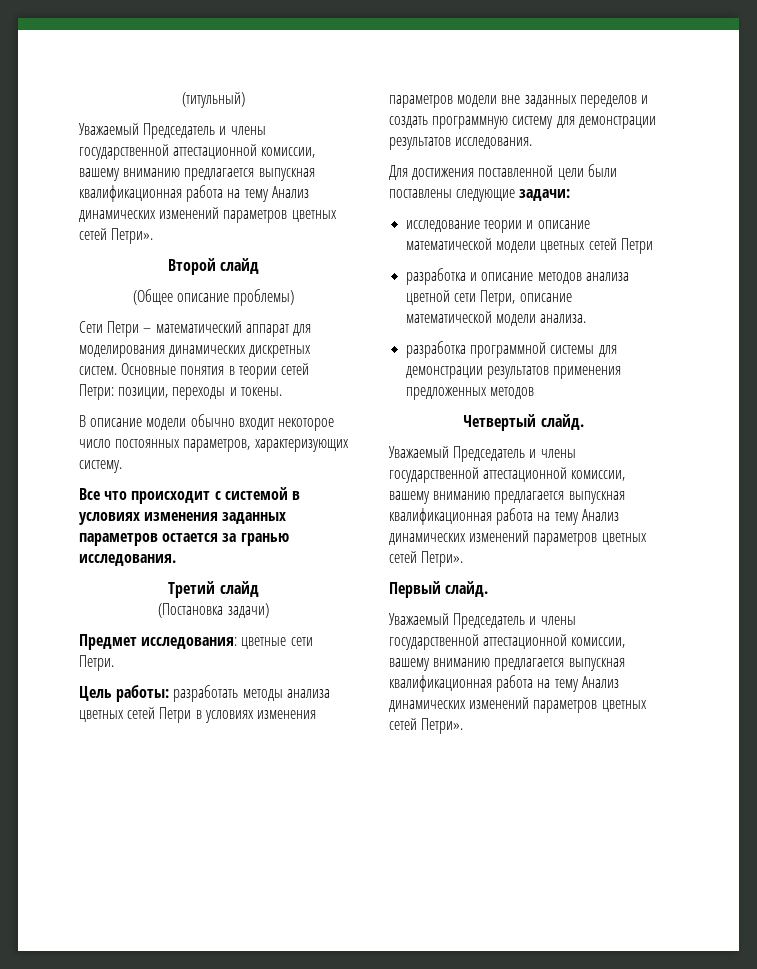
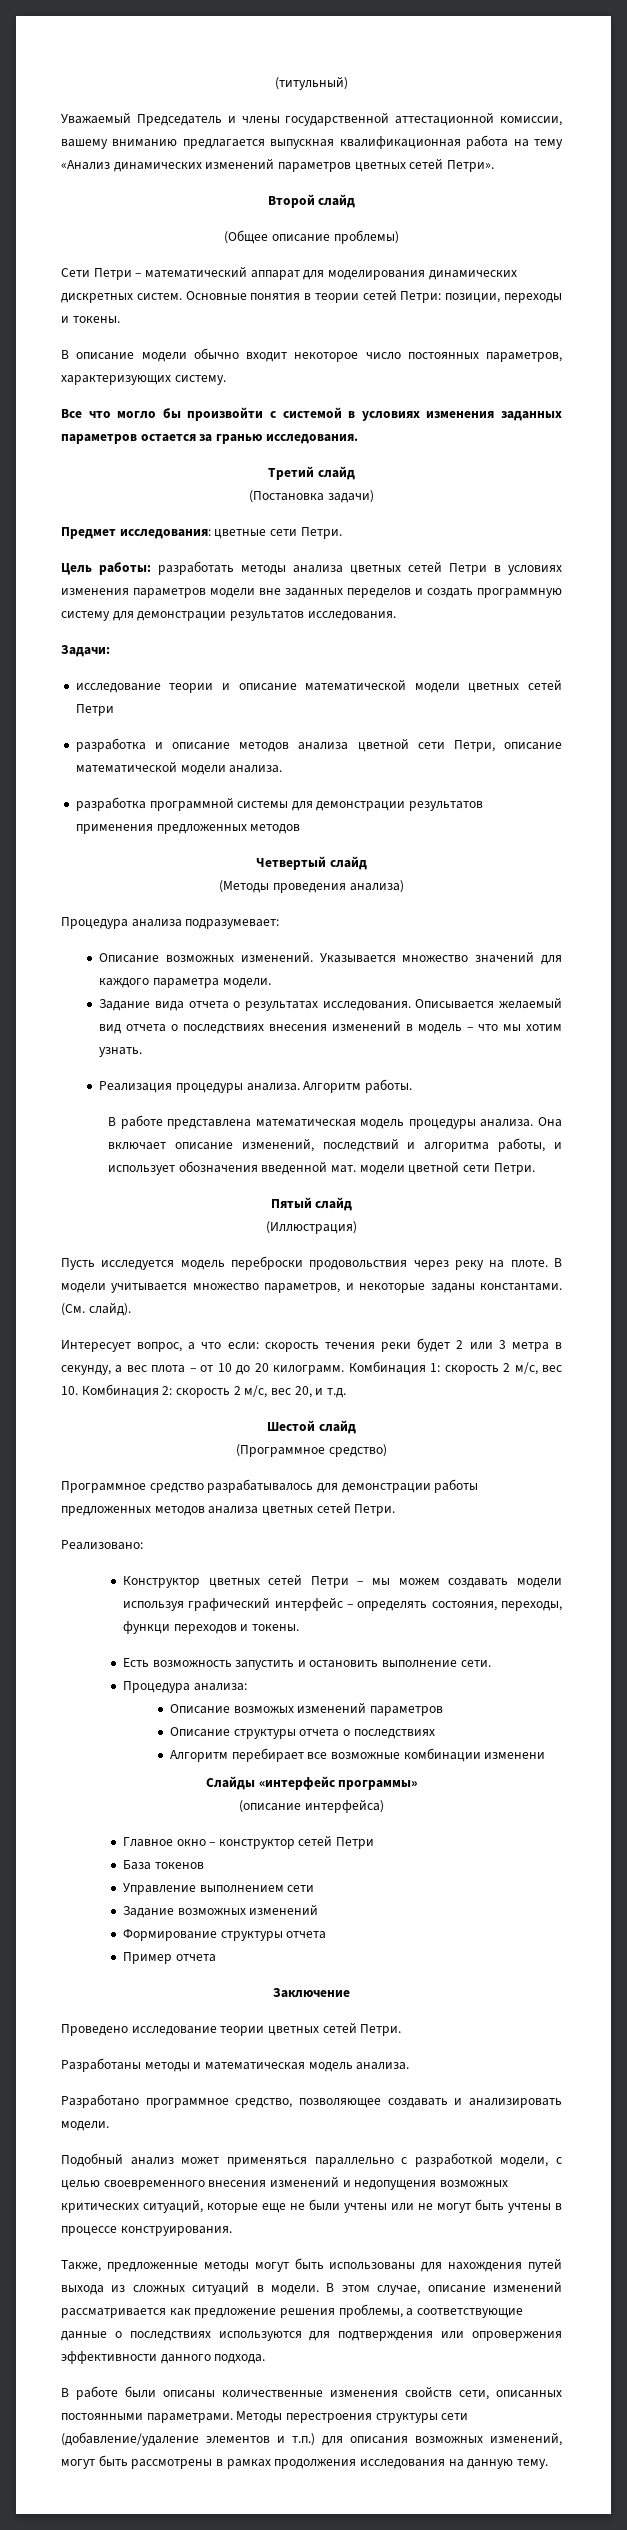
[271,186,309,198] Анализ -> [61,160,110,170] «Анализ
[131,491,211,504] происходит -> [117,407,264,421] могло бы произвойти
[389,164,617,180] [389,189,571,202] Для достижения поставленной цели были поставлены следующие задачи: -> [61,645,110,657] Задачи:
[540,414,584,430] [389,446,576,462] [389,467,626,483] [389,491,625,504] [389,508,619,525] [389,530,647,546] [389,551,464,567] [389,581,489,598] [389,613,576,629] [389,634,626,650] [389,658,625,671] [389,675,619,692] [389,697,647,713] [389,718,464,734] слайд. // Уважаемый Председатель и члены государственной аттестационной комиссии, вашему вниманию предлагается выпускная квалификационная работа на тему Анализ динамических изменений параметров цветных сетей Петри». // Первый слайд. // Уважаемый Председатель и члены государственной аттестационной комиссии, вашему вниманию предлагается выпускная квалификационная работа на тему Анализ динамических изменений параметров цветных сетей Петри». -> [329,856,367,870] [219,880,404,893] [61,917,280,929] [99,951,562,965] [99,978,271,988] [99,997,562,1011] [99,1020,562,1034] [99,1047,143,1057] [99,1079,412,1093] [108,1115,562,1129] [108,1138,562,1152] [108,1161,535,1175] [270,1197,353,1211] [266,1221,357,1234] [61,1256,562,1270] [61,1283,562,1293] [61,1302,131,1316] [61,1338,562,1352] [61,1361,562,1375] [61,1384,346,1398] [267,1420,356,1434] [236,1444,387,1457] [61,1479,479,1493] [61,1502,396,1516] [61,1540,143,1550] [122,1574,562,1588] [122,1597,563,1611] [122,1621,299,1634] [122,1658,491,1670] [122,1681,247,1693] [169,1702,443,1716] [169,1727,435,1739] [169,1748,546,1762] [205,1776,418,1790] [239,1799,384,1813] [122,1835,375,1849] [122,1860,204,1870] [122,1883,315,1895] [122,1904,319,1918] [122,1929,327,1941] [122,1952,216,1964] [273,1988,350,1998] [61,2022,402,2036] [61,2058,410,2072] [61,2094,562,2108] [61,2121,109,2131] [61,2153,562,2167] [61,2176,508,2190] [61,2199,562,2213] [61,2226,232,2236] [61,2258,562,2272] [61,2281,562,2295] [61,2304,523,2318] [61,2331,562,2341] [61,2351,266,2364] [61,2386,562,2400] [61,2411,469,2423] [61,2432,562,2446] [61,2455,548,2469] слайд // (Методы проведения анализа) // Процедура анализа подразумевает: // Описание возможных изменений. Указывается множество значений для каждого параметра модели. // Задание вида отчета о результатах исследования. Описывается желаемый вид отчета о последствиях внесения изменений в модель – что мы хотим узнать. // Реализация процедуры анализа. Алгоритм работы. // В работе представлена математическая модель процедуры анализа. Она включает описание изменений, последствий и алгоритма работы, и использует обозначения введенной мат. модели цветной сети Петри. // Пятый слайд // (Иллюстрация) // Пусть исследуется модель переброски продовольствия через реку на плоте. В модели учитывается множество параметров, и некоторые заданы константами. (См. слайд). // Интересует вопрос, а что если: скорость течения реки будет 2 или 3 метра в секунду, а вес плота – от 10 до 20 килограмм. Комбинация 1: скорость 2 м/с, вес 10. Комбинация 2: скорость 2 м/с, вес 20, и т.д. // Шестой слайд // (Программное средство) // Программное средство разрабатывалось для демонстрации работы предложенных методов анализа цветных сетей Петри. // Реализовано: // Конструктор цветных сетей Петри – мы можем создавать модели используя графический интерфейс – определять состояния, переходы, функци переходов и токены. // Есть возможность запустить и остановить выполнение сети. // Процедура анализа: // Описание возможых изменений параметров // Описание структуры отчета о последствиях // Алгоритм перебирает все возможные комбинации изменени // Слайды «интерфейс программы» // (описание интерфейса) // Главное окно – конструктор сетей Петри // База токенов // Управление выполнением сети // Задание возможных изменений // Формирование структуры отчета // Пример отчета // Заключение // Проведено исследование теории цветных сетей Петри. // Разработаны методы и математическая модель анализа. // Разработано программное средство, позволяющее создавать и анализировать модели. // Подобный анализ может применяться параллельно с разработкой модели, с целью своевременного внесения изменений и недопущения возможных критических ситуаций, которые еще не были учтены или не могут быть учтены в процессе конструирования. // Также, предложенные методы могут быть использованы для нахождения путей выхода из сложных ситуаций в модели. В этом случае, описание изменений рассматривается как предложение решения проблемы, а соответствующие данные о последствиях используются для подтверждения или опровержения эффективности данного подхода. // В работе были описаны количественные изменения свойств сети, описанных постоянными параметрами. Методы перестроения структуры сети (добавление/удаление элементов и т.п.) для описания возможных изменений, могут быть рассмотрены в рамках продолжения исследования на данную тему.

